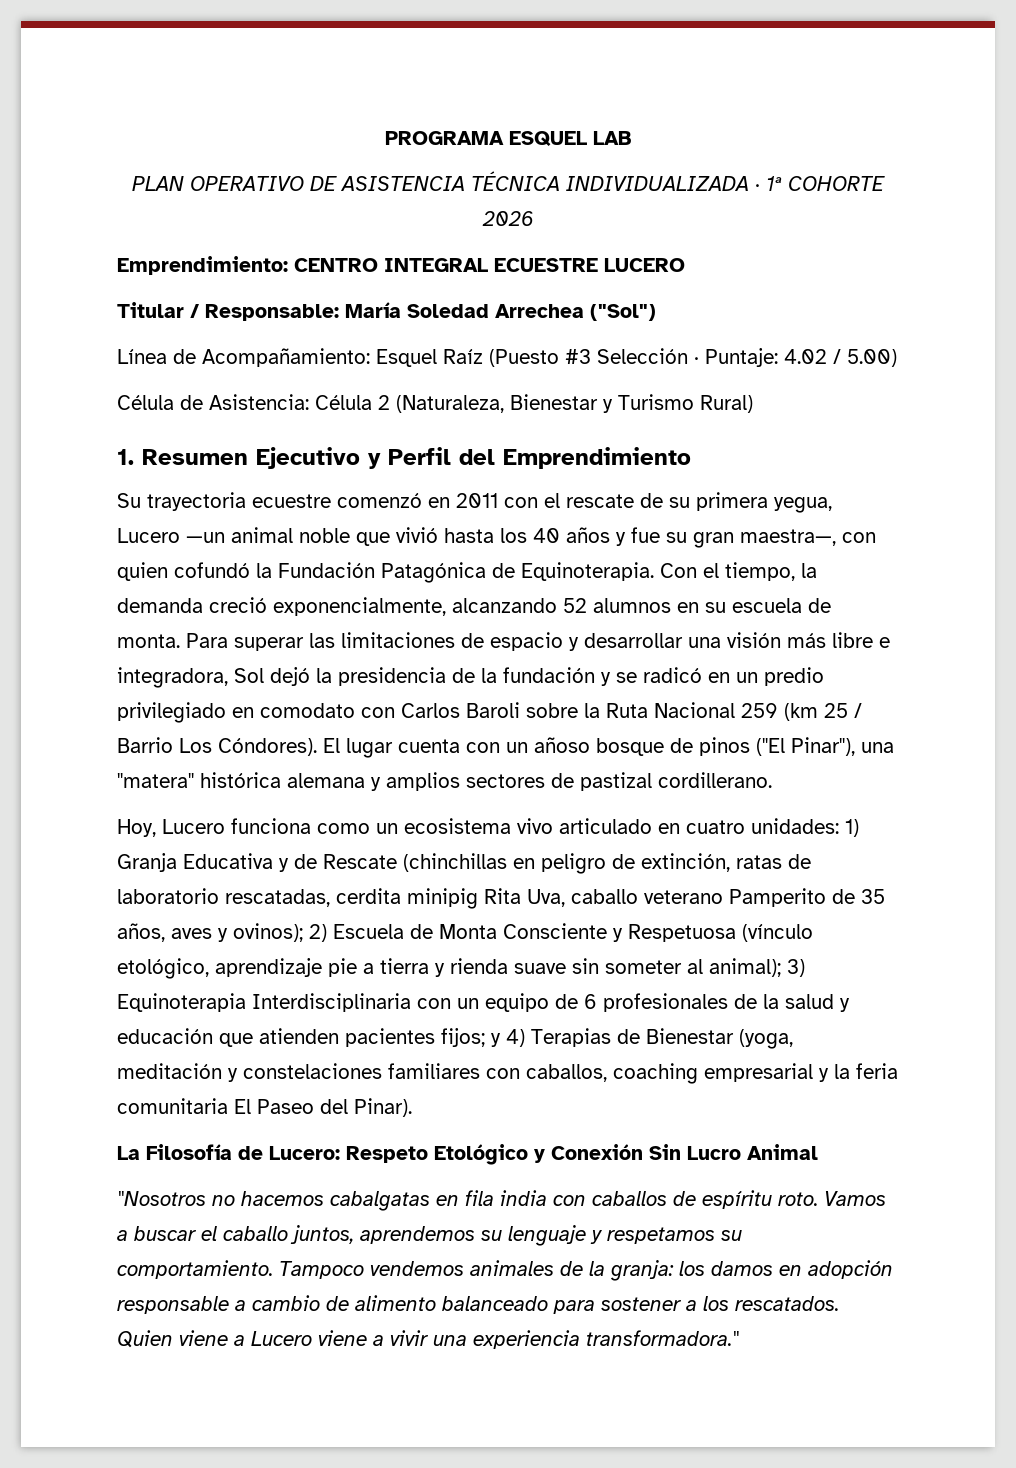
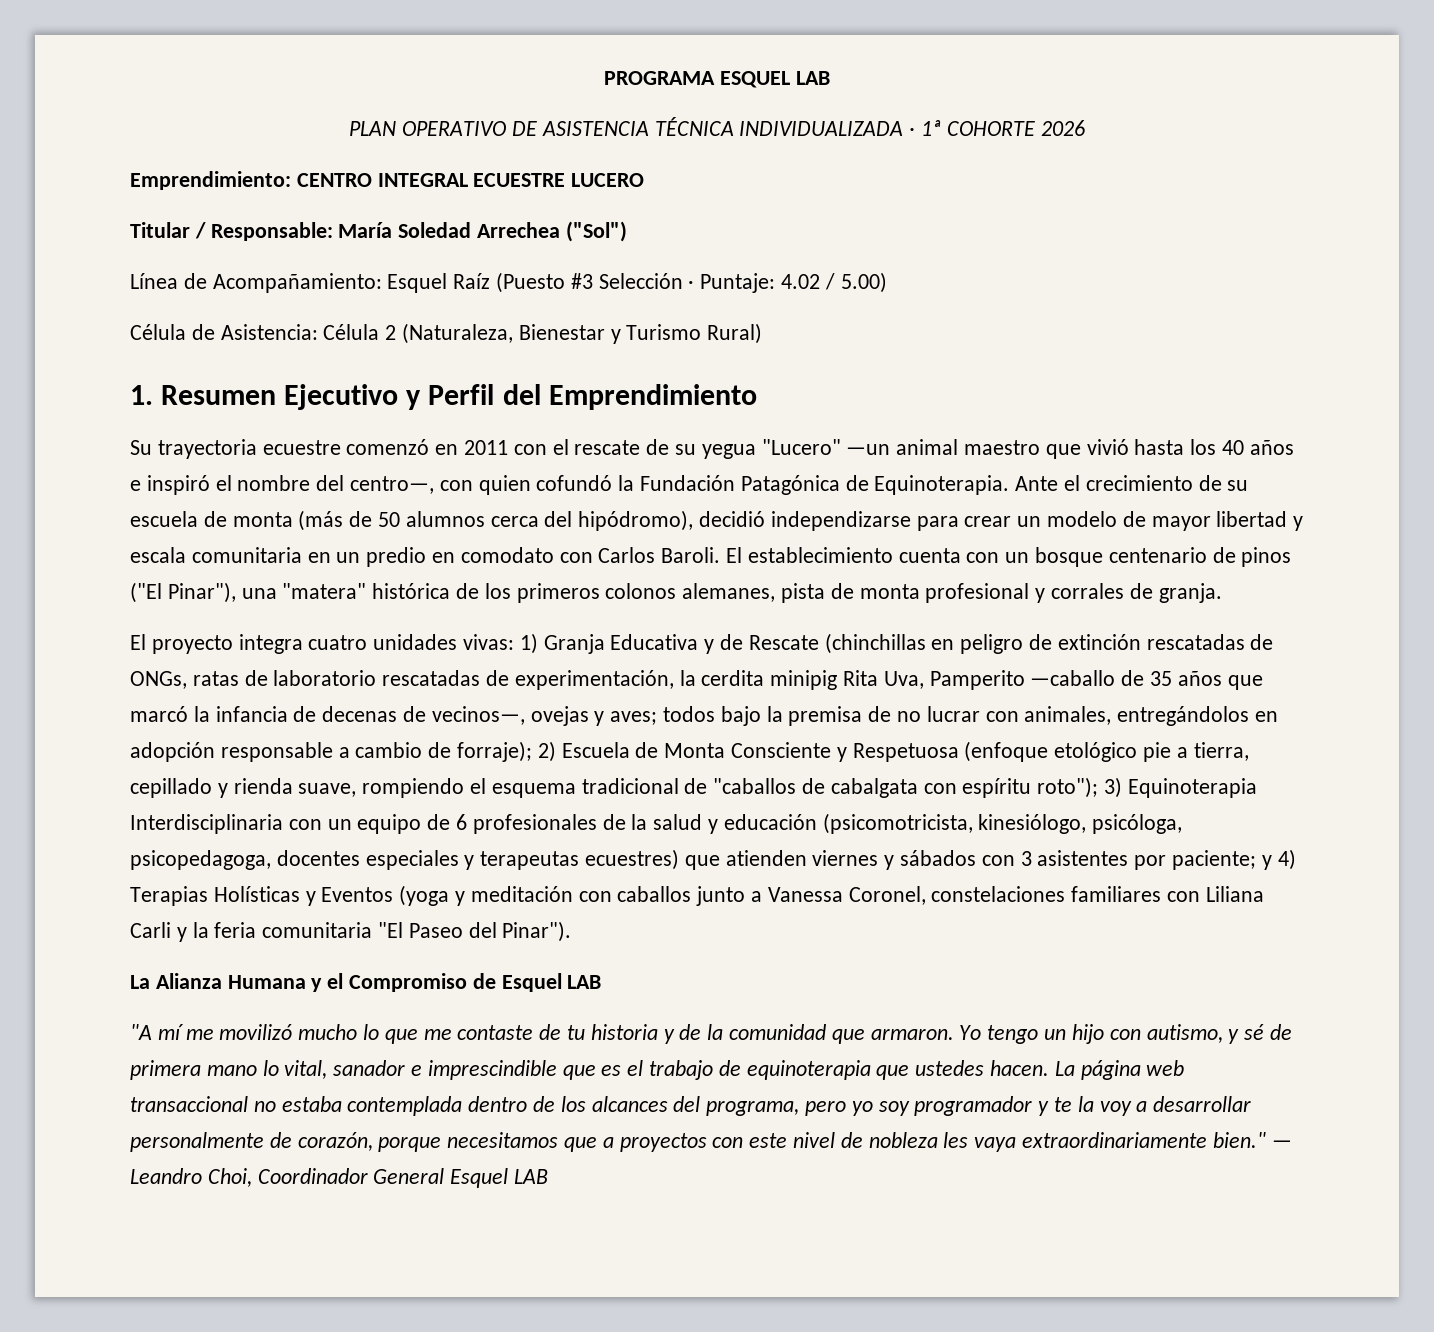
[696,492,832,513] [117,528,180,543] primera yegua, Lucero -> [701,439,841,459] yegua "Lucero"
[299,528,350,543] noble -> [964,440,1041,455] maestro
[616,527,836,548] y fue su gran maestra—, -> [130,475,435,495] e inspiró el nombre del centro—,
[660,562,817,581] [117,597,831,616] [117,632,890,651] [117,667,702,688] Con el tiempo, la demanda creció exponencialmente, alcanzando 52 alumnos en su escuela de monta. Para superar las limitaciones de espacio y desarrollar una visión más libre e integradora, Sol dejó la presidencia de la fundación y se radicó -> [1015,475,1249,491] [130,510,1304,531] [130,547,302,563] Ante el crecimiento de su escuela de monta (más de 50 alumnos cerca del hipódromo), decidió independizarse para crear un modelo de mayor libertad y escala comunitaria
[117,702,226,723] privilegiado -> (427, 557) none
[466,702,862,721] [117,737,393,758] Baroli sobre la Ruta Nacional 259 (km 25 / Barrio Los Cóndores). El lugar -> [661,547,893,563] Baroli. El establecimiento
[534,737,664,756] añoso bosque -> [1035,547,1207,567] bosque centenario
[287,772,772,791] [117,818,839,837] alemana y amplios sectores de pastizal cordillerano. // Hoy, Lucero funciona como un ecosistema vivo articulado en cuatro unidades: -> [456,583,1222,603] [130,634,515,654] de los primeros colonos alemanes, pista de monta profesional y corrales de granja. // El proyecto integra cuatro unidades vivas:
[641,853,811,872] [117,888,885,909] [117,923,303,942] extinción, ratas de laboratorio rescatadas, cerdita minipig Rita Uva, caballo veterano Pamperito de 35 años, aves y ovinos); -> [1057,634,1274,650] [130,670,1263,690] [130,706,1279,726] [130,741,533,762] extinción rescatadas de ONGs, ratas de laboratorio rescatadas de experimentación, la cerdita minipig Rita Uva, Pamperito —caballo de 35 años que marcó la infancia de decenas de vecinos—, ovejas y aves; todos bajo la premisa de no lucrar con animales, entregándolos en adopción responsable a cambio de forraje);
[742,924,813,942] [117,958,781,979] (vínculo etológico, aprendizaje pie a tierra y rienda suave sin someter al animal); -> [964,741,1249,762] [130,777,1099,798] (enfoque etológico pie a tierra, cepillado y rienda suave, rompiendo el esquema tradicional de "caballos de cabalgata con espíritu roto");
[219,1028,793,1049] [117,1063,813,1084] que atienden pacientes fijos; y 4) Terapias de Bienestar (yoga, meditación y constelaciones familiares con caballos, coaching empresarial -> [822,813,1183,834] [130,849,1296,870] [130,885,1264,906] [130,922,171,938] (psicomotricista, kinesiólogo, psicóloga, psicopedagoga, docentes especiales y terapeutas ecuestres) que atienden viernes y sábados con 3 asistentes por paciente; y 4) Terapias Holísticas y Eventos (yoga y meditación con caballos junto a Vanessa Coronel, constelaciones familiares con Liliana Carli
[234,1099,251,1114] El -> [378,922,404,938] "El
[354,1098,412,1117] [117,1144,818,1165] [117,1190,886,1211] [117,1225,742,1246] [117,1260,893,1281] [117,1295,839,1314] [117,1330,739,1349] Pinar). // La Filosofía de Lucero: Respeto Etológico y Conexión Sin Lucro Animal // "Nosotros no hacemos cabalgatas en fila india con caballos de espíritu roto. Vamos a buscar el caballo juntos, aprendemos su lenguaje y respetamos su comportamiento. Tampoco vendemos animales de la granja: los damos en adopción responsable a cambio de alimento balanceado para sostener a los rescatados. Quien viene a Lucero viene a vivir una experiencia transformadora." -> [502,921,572,942] [130,973,602,992] [130,1024,1292,1044] [130,1060,1185,1080] [130,1096,1252,1116] [130,1132,1292,1152] [130,1168,549,1188] Pinar"). // La Alianza Humana y el Compromiso de Esquel LAB // "A mí me movilizó mucho lo que me contaste de tu historia y de la comunidad que armaron. Yo tengo un hijo con autismo, y sé de primera mano lo vital, sanador e imprescindible que es el trabajo de equinoterapia que ustedes hacen. La página web transaccional no estaba contemplada dentro de los alcances del programa, pero yo soy programador y te la voy a desarrollar personalmente de corazón, porque necesitamos que a proyectos con este nivel de nobleza les vaya extraordinariamente bien." — Leandro Choi, Coordinador General Esquel LAB

